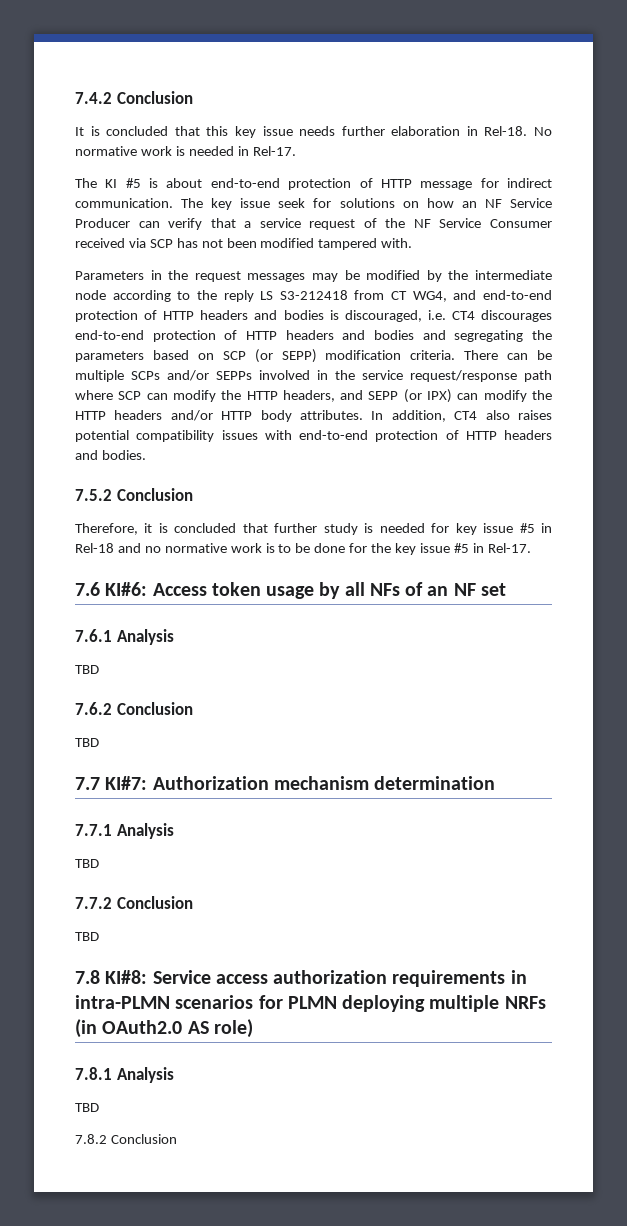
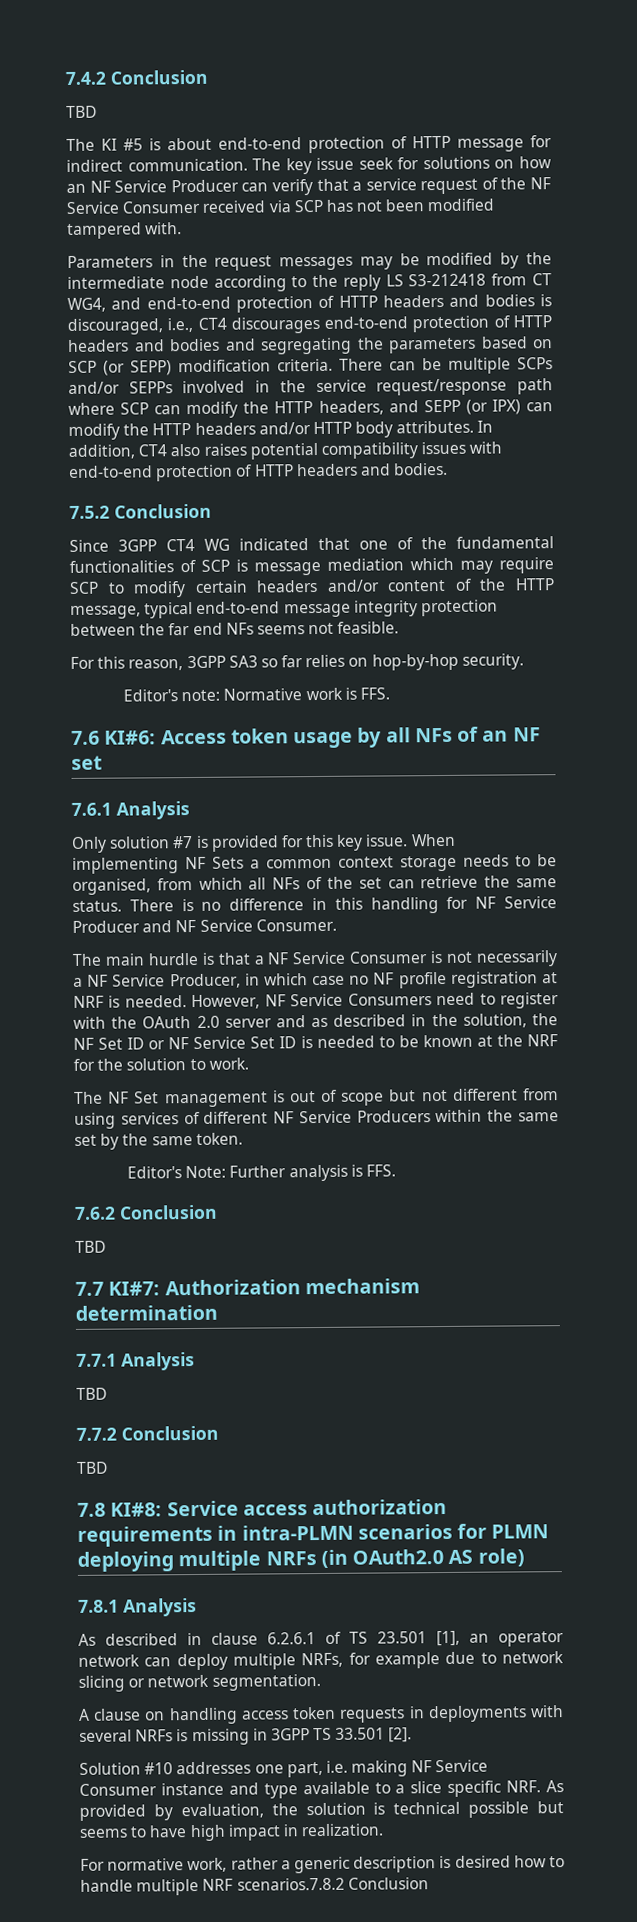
[75,126,552,138] [75,146,296,156] It is concluded that this key issue needs further elaboration in Rel-18. No normative work is needed in Rel-17. -> [66,105,97,118] TBD
[427,310,446,320] i.e. -> [167,317,194,333] i.e.,
[75,523,552,535] [75,543,531,555] Therefore, it is concluded that further study is needed for key issue #5 in Rel-18 and no normative work is to be done for the key issue #5 in Rel-17. -> [69,536,554,552] [69,557,554,576] [69,578,555,598] [70,599,498,619] [70,621,400,636] [70,653,524,671] [123,687,391,702] Since 3GPP CT4 WG indicated that one of the fundamental functionalities of SCP is message mediation which may require SCP to modify certain headers and/or content of the HTTP message, typical end-to-end message integrity protection between the far end NFs seems not feasible. // For this reason, 3GPP SA3 so far relies on hop-by-hop security. // Editor's note: Normative work is FFS.
[75,665,99,674] TBD -> [71,833,456,853] [72,854,557,874] [72,875,557,895] [72,896,557,914] [72,918,337,933] [72,950,559,967] [73,971,558,989] [73,992,559,1010] [73,1013,558,1029] [73,1034,558,1050] [73,1057,249,1071] [74,1088,559,1108] [74,1109,559,1129] [74,1132,243,1150] [127,1164,397,1182] Only solution #7 is provided for this key issue. When implementing NF Sets a common context storage needs to be organised, from which all NFs of the set can retrieve the same status. There is no difference in this handling for NF Service Producer and NF Service Consumer. // The main hurdle is that a NF Service Consumer is not necessarily a NF Service Producer, in which case no NF profile registration at NRF is needed. However, NF Service Consumers need to register with the OAuth 2.0 server and as described in the solution, the NF Set ID or NF Service Set ID is needed to be known at the NRF for the solution to work. // The NF Set management is out of scope but not different from using services of different NF Service Producers within the same set by the same token. // Editor's Note: Further analysis is FFS.
[75,1103,99,1112] [75,1134,107,1144] TBD // 7.8.2 -> [78,1630,564,1647] [78,1651,564,1671] [78,1674,321,1692] [78,1705,564,1725] [79,1727,413,1746] [79,1759,489,1778] [79,1780,564,1799] [79,1801,564,1821] [79,1823,385,1842] [80,1855,565,1874] [80,1877,345,1896] As described in clause 6.2.6.1 of TS 23.501 [1], an operator network can deploy multiple NRFs, for example due to network slicing or network segmentation. // A clause on handling access token requests in deployments with several NRFs is missing in 3GPP TS 33.501 [2]. // Solution #10 addresses one part, i.e. making NF Service Consumer instance and type available to a slice specific NRF. As provided by evaluation, the solution is technical possible but seems to have high impact in realization. // For normative work, rather a generic description is desired how to handle multiple NRF scenarios.7.8.2

